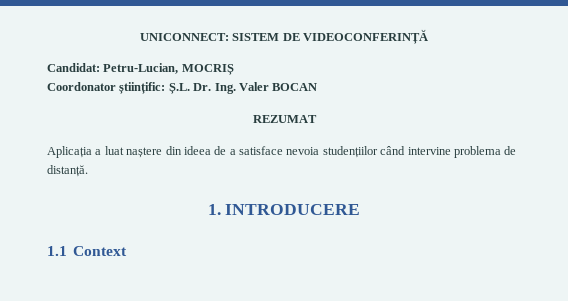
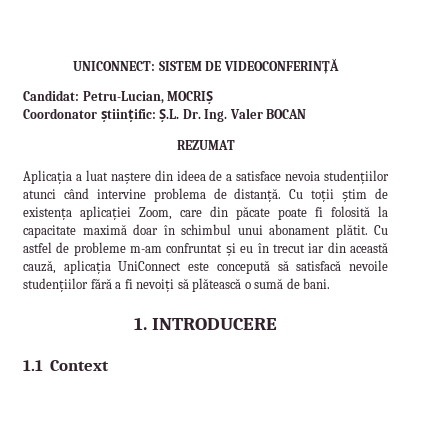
(378, 152) none -> [23,189,56,199] atunci
(88, 171) none -> [289,188,389,202] [23,206,388,220] [23,224,388,238] [23,242,389,256] [23,260,389,274] [23,278,331,292] Cu toții știm de existența aplicației Zoom, care din păcate poate fi folosită la capacitate maximă doar în schimbul unui abonament plătit. Cu astfel de probleme m-am confruntat și eu în trecut iar din această cauză, aplicația UniConnect este concepută să satisfacă nevoile studențiilor fără a fi nevoiți să plătească o sumă de bani.

